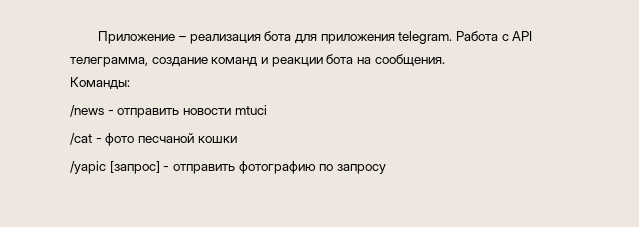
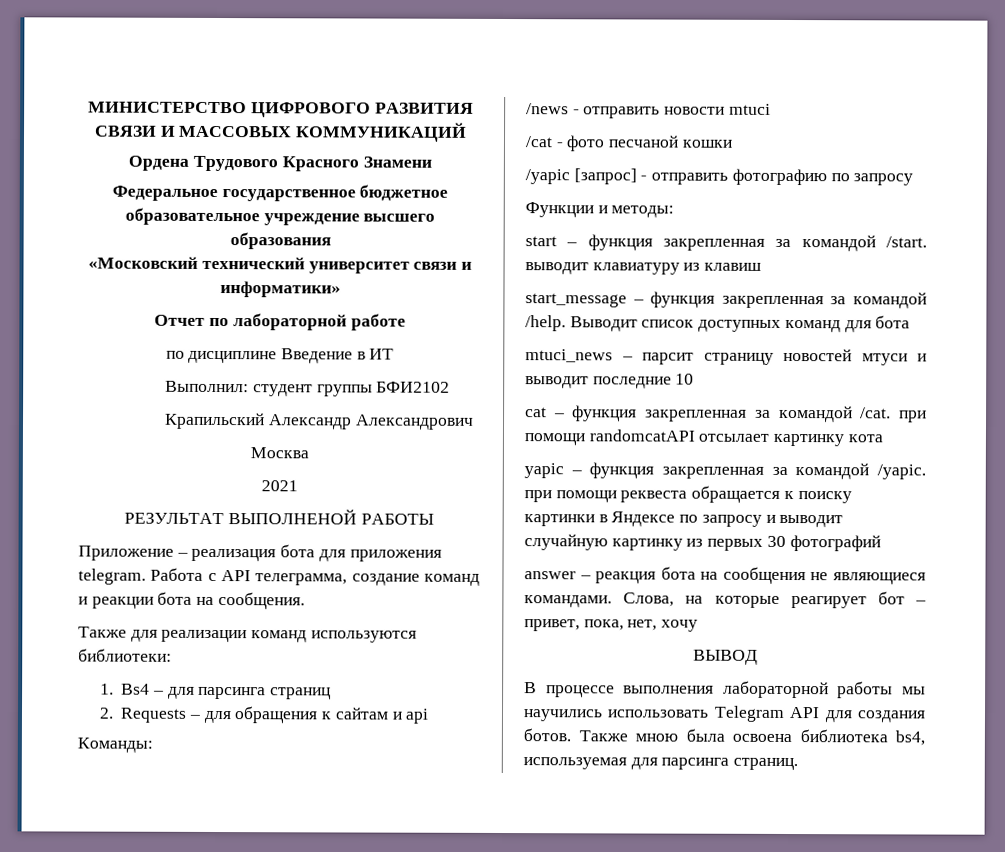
(98, 37) none -> [88,101,474,118] [94,122,468,142] [128,155,432,172] [111,184,449,202] [124,207,436,226] [229,232,331,250] [88,256,472,274] [219,281,341,298] [154,313,406,331] [165,348,395,364] [165,380,451,397] [164,412,474,430] [249,447,309,459] [260,480,298,492] [124,509,434,525] МИНИСТЕРСТВО ЦИФРОВОГО РАЗВИТИЯ СВЯЗИ И МАССОВЫХ КОММУНИКАЦИЙ // Ордена Трудового Красного Знамени // Федеральное государственное бюджетное образовательное учреждение высшего образования // «Московский технический университет связи и информатики» // Отчет по лабораторной работе // по дисциплине Введение в ИТ // Выполнил: студент группы БФИ2102 // Крапильский Александр Александрович // Москва // 2021 // РЕЗУЛЬТАТ ВЫПОЛНЕНОЙ РАБОТЫ //
(445, 60) none -> [78,626,417,643] [78,648,172,662] [99,683,332,700] [98,706,430,724] // Также для реализации команд используются библиотеки: // 1. Bs4 – для парсинга страниц // 2. Requests – для обращения к сайтам и api
(386, 169) none -> [525,202,675,218] [525,234,927,252] [525,262,763,275] [525,291,927,309] [525,315,911,333] [525,348,927,366] [525,373,695,389] [525,405,927,423] [524,429,883,447] [524,462,927,480] [524,485,852,504] [524,511,844,528] [524,534,881,552] [524,566,926,585] [524,591,926,609] [524,619,699,632] [692,649,758,665] [524,680,926,699] [523,705,926,723] [523,728,925,746] [523,757,799,771] // Функции и методы: // start – функция закрепленная за командой /start. выводит клавиатуру из клавиш // start_message – функция закрепленная за командой /help. Выводит список доступных команд для бота // mtuci_news – парсит страницу новостей мтуси и выводит последние 10 // cat – функция закрепленная за командой /cat. при помощи randomcatAPI отсылает картинку кота // yapic – функция закрепленная за командой /yapic. при помощи реквеста обращается к поиску картинки в Яндексе по запросу и выводит случайную картинку из первых 30 фотографий // answer – реакция бота на сообщения не являющиеся командами. Слова, на которые реагирует бот – привет, пока, нет, хочу // ВЫВОД // В процессе выполнения лабораторной работы мы научились использовать Telegram API для создания ботов. Также мною была освоена библиотека bs4, используемая для парсинга страниц.

